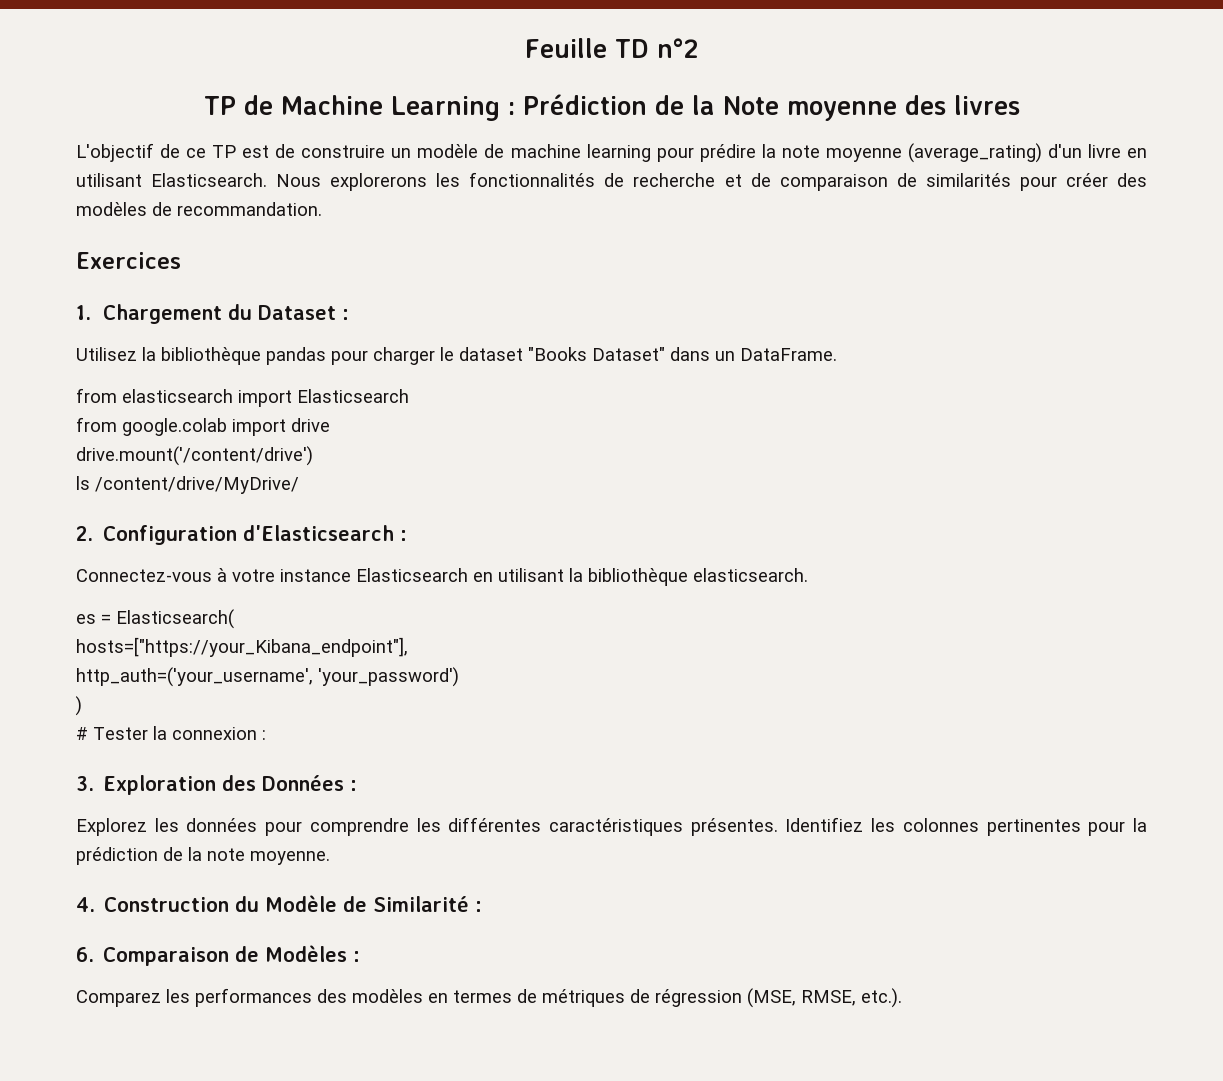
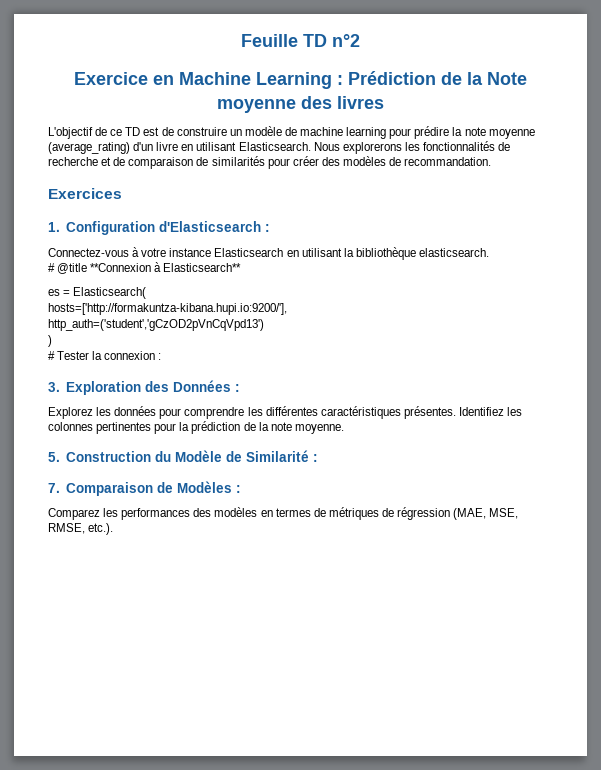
[203,95,273,115] TP de -> [74,72,174,85] Exercice en
[212,145,237,158] TP -> [125,127,141,136] TD
[103,304,350,324] [76,347,837,365] [76,388,409,407] [76,417,330,436] [76,446,313,466] [76,476,299,494] [76,526,93,541] Chargement du Dataset : // Utilisez la bibliothèque pandas pour charger le dataset "Books Dataset" dans un DataFrame. // from elasticsearch import Elasticsearch // from google.colab import drive // drive.mount('/content/drive') // ls /content/drive/MyDrive/ // 2. -> (60, 227) none
(808, 575) none -> [48,262,242,274] // # @title **Connexion à Elasticsearch**
[76,637,408,657] [76,667,459,687] hosts=["https://your_Kibana_endpoint"], // http_auth=('your_username', 'your_password') -> [48,303,287,315] [48,319,264,331] hosts=['http://formakuntza-kibana.hupi.io:9200/'], // http_auth=('student','gCzOD2pVnCqVpd13')
[76,897,95,912] 4. -> [48,452,60,462] 5.
[76,947,94,962] 6. -> [48,483,60,493] 7.
[747,988,796,1008] (MSE, -> [453,508,519,520] (MAE, MSE,

